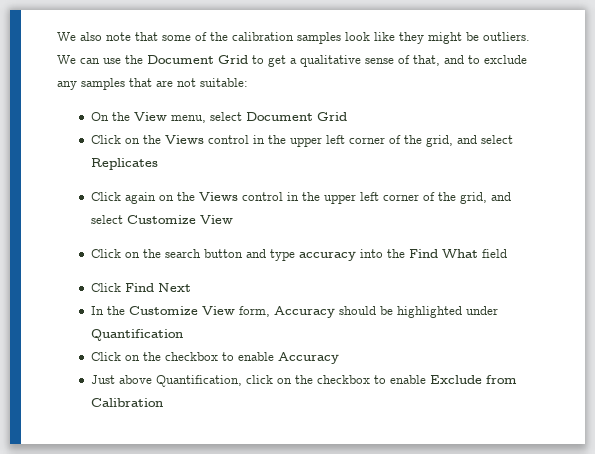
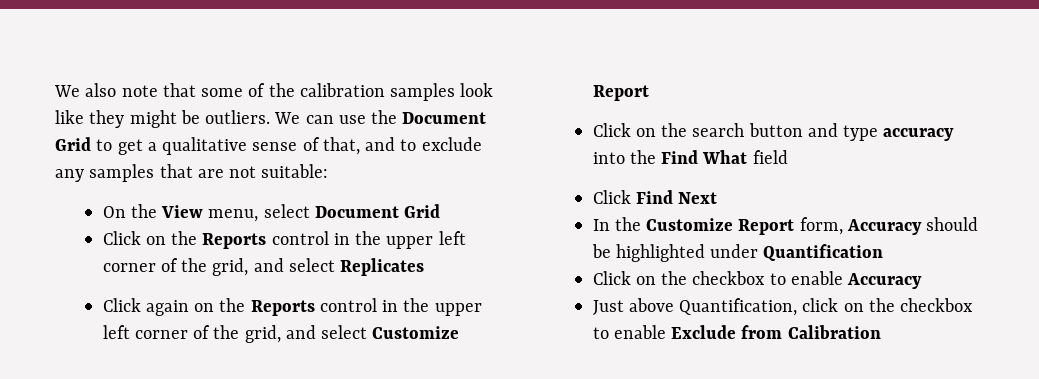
[165,135,205,144] Views -> [202,233,267,249] Reports
[199,192,239,201] Views -> [250,300,315,316] Reports
[200,215,234,224] View -> [592,85,649,101] Report
[202,306,236,315] View -> [738,219,795,235] Report

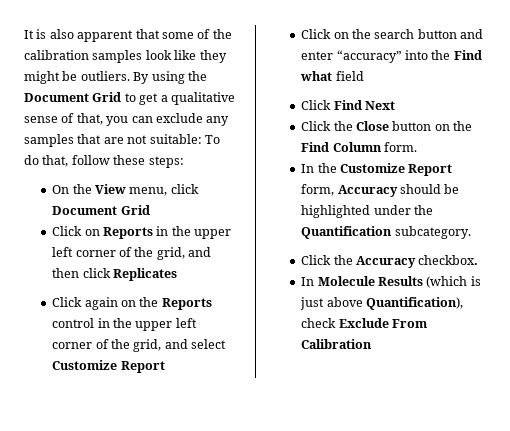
[54,83,158,97] We also note -> [24,29,134,42] It is also apparent
[274,112,366,124] We can use -> [133,71,185,84] By using
[365,137,417,151] and to -> [106,116,153,126] you can
(329, 171) none -> [204,135,220,144] [24,155,184,168] To do that, follow these steps:
[263,204,310,218] select -> [170,184,199,194] click
[171,231,466,249] [102,258,335,276] the Reports control in the upper left corner of the grid, and select -> [102,226,232,239] [52,247,212,260] [52,268,111,278] Reports in the upper left corner of the grid, and then click
[843,125,955,141] type accuracy -> [301,50,402,63] enter “accuracy”
[702,150,748,164] What -> [300,71,333,81] what
(718, 198) none -> [301,121,473,131] [301,142,417,152] // Click the Close button on the Find Column form.
(759, 251) none -> [413,205,433,215] the
[592,271,923,289] [592,298,974,316] [592,325,783,339] // Click on the checkbox to enable Accuracy // Just above Quantification, click on the checkbox to enable Exclude from -> [394,226,471,239] [301,255,479,268] [301,276,481,288] [300,297,463,310] [301,318,427,328] subcategory. // Click the Accuracy checkbox. // In Molecule Results (which is just above Quantification), check Exclude From

